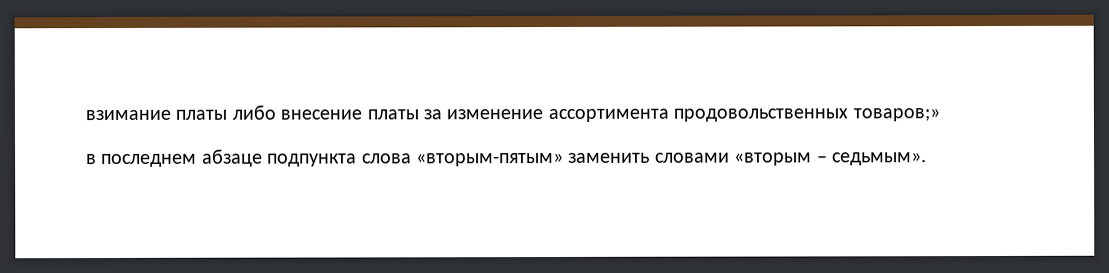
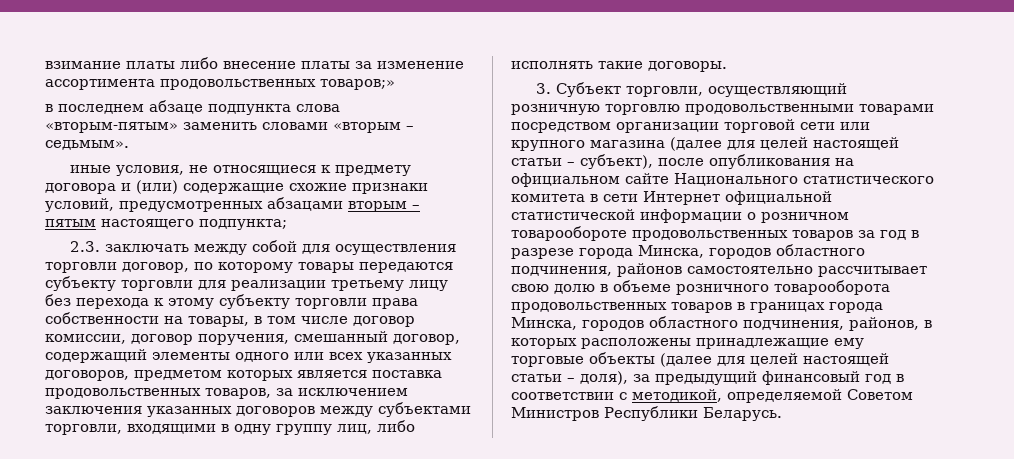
(927, 159) none -> [70,165,412,176] [45,180,428,194] [45,197,420,212] [45,219,287,230] [70,240,457,255] [45,262,453,273] [45,276,448,291] [45,294,418,309] [45,312,415,327] [45,331,460,345] [45,349,452,363] [45,370,442,381] [45,388,408,399] [45,402,471,417] [45,420,415,435] [511,61,727,72] [536,82,848,97] [511,104,934,115] [511,119,870,133] [511,137,899,151] [511,154,854,169] [511,173,934,187] [511,191,832,205] [511,209,849,223] [511,226,919,241] [511,244,865,259] [511,263,927,277] [511,280,890,295] [511,302,883,313] [511,316,932,331] [511,338,864,349] [511,352,889,367] [511,371,904,385] [511,389,913,403] [511,406,782,421] // иные условия, не относящиеся к предмету договора и (или) содержащие схожие признаки условий, предусмотренных абзацами вторым – пятым настоящего подпункта; // 2.3. заключать между собой для осуществления торговли договор, по которому товары передаются субъекту торговли для реализации третьему лицу без перехода к этому субъекту торговли права собственности на товары, в том числе договор комиссии, договор поручения, смешанный договор, содержащий элементы одного или всех указанных договоров, предметом которых является поставка продовольственных товаров, за исключением заключения указанных договоров между субъектами торговли, входящими в одну группу лиц, либо исполнять такие договоры. // 3. Субъект торговли, осуществляющий розничную торговлю продовольственными товарами посредством организации торговой сети или крупного магазина (далее для целей настоящей статьи – субъект), после опубликования на официальном сайте Национального статистического комитета в сети Интернет официальной статистической информации о розничном товарообороте продовольственных товаров за год в разрезе города Минска, городов областного подчинения, районов самостоятельно рассчитывает свою долю в объеме розничного товарооборота продовольственных товаров в границах города Минска, городов областного подчинения, районов, в которых расположены принадлежащие ему торговые объекты (далее для целей настоящей статьи – доля), за предыдущий финансовый год в соответствии с методикой, определяемой Советом Министров Республики Беларусь.

